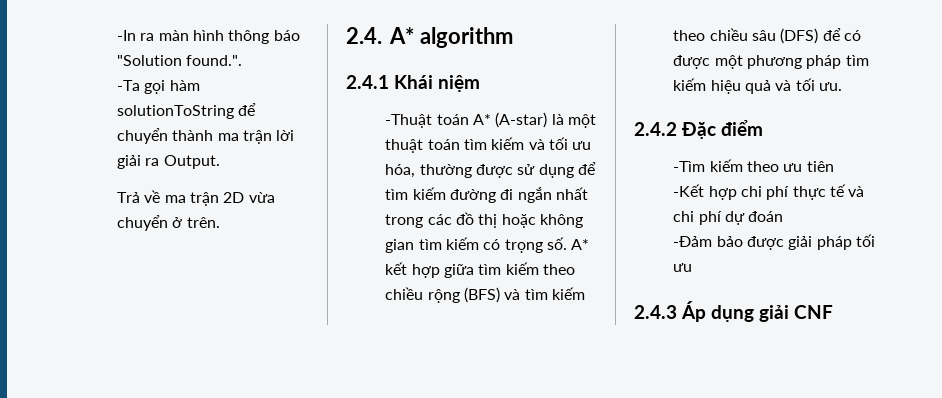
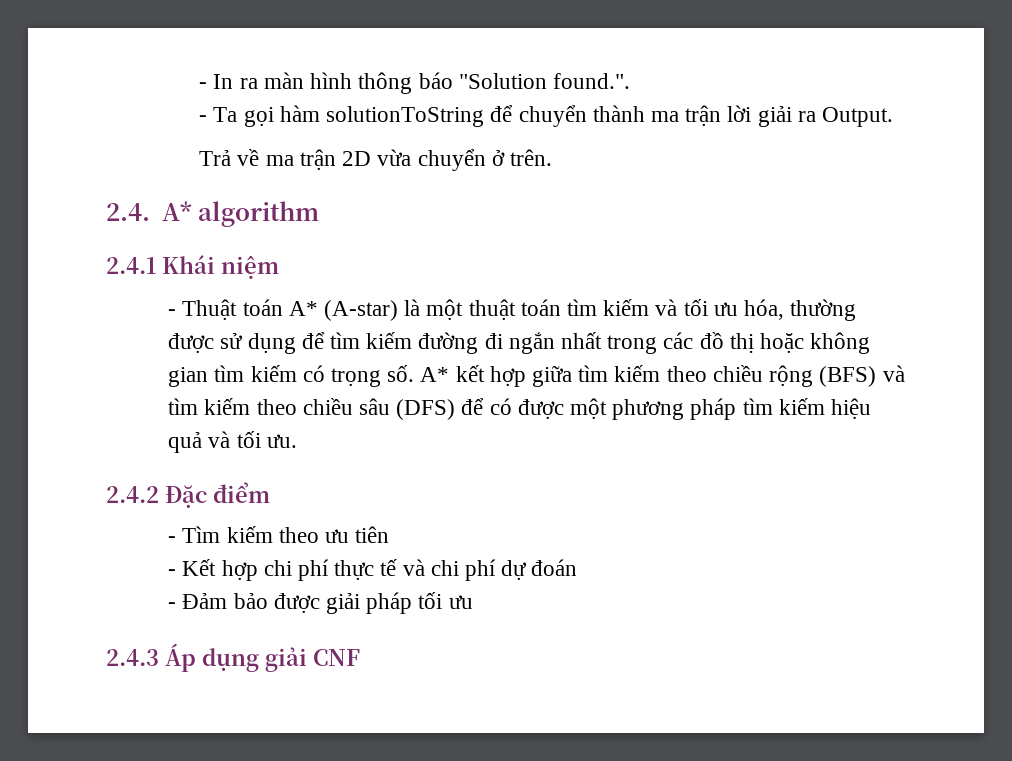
[117,30,137,41] -In -> [199,74,234,89] - In
[117,80,141,91] -Ta -> [199,107,238,122] - Ta
[385,114,433,128] -Thuật -> [168,299,238,320] - Thuật
[673,161,706,172] -Tìm -> [168,526,221,543] - Tìm
[673,184,705,197] -Kết -> [168,559,217,576] - Kết
[673,236,713,247] -Đảm -> [168,593,228,609] - Đảm

